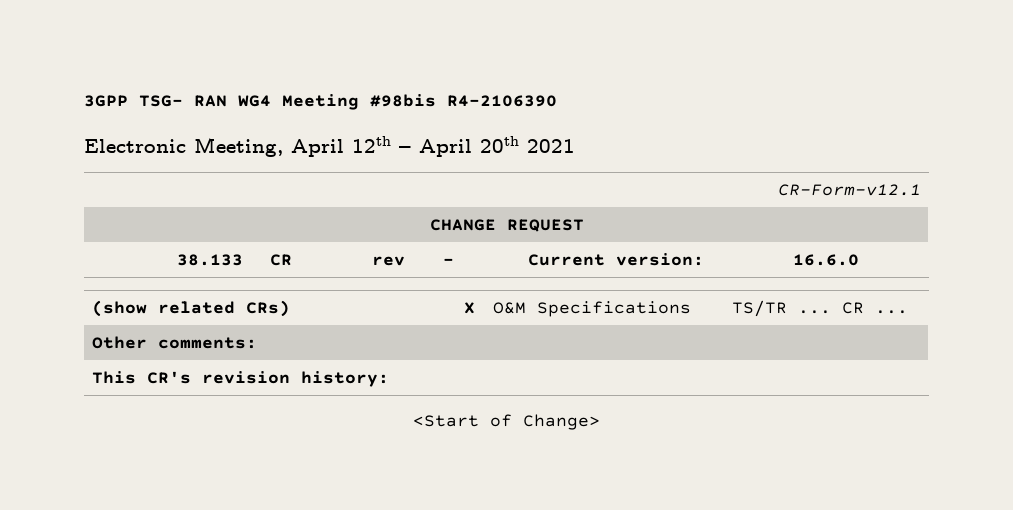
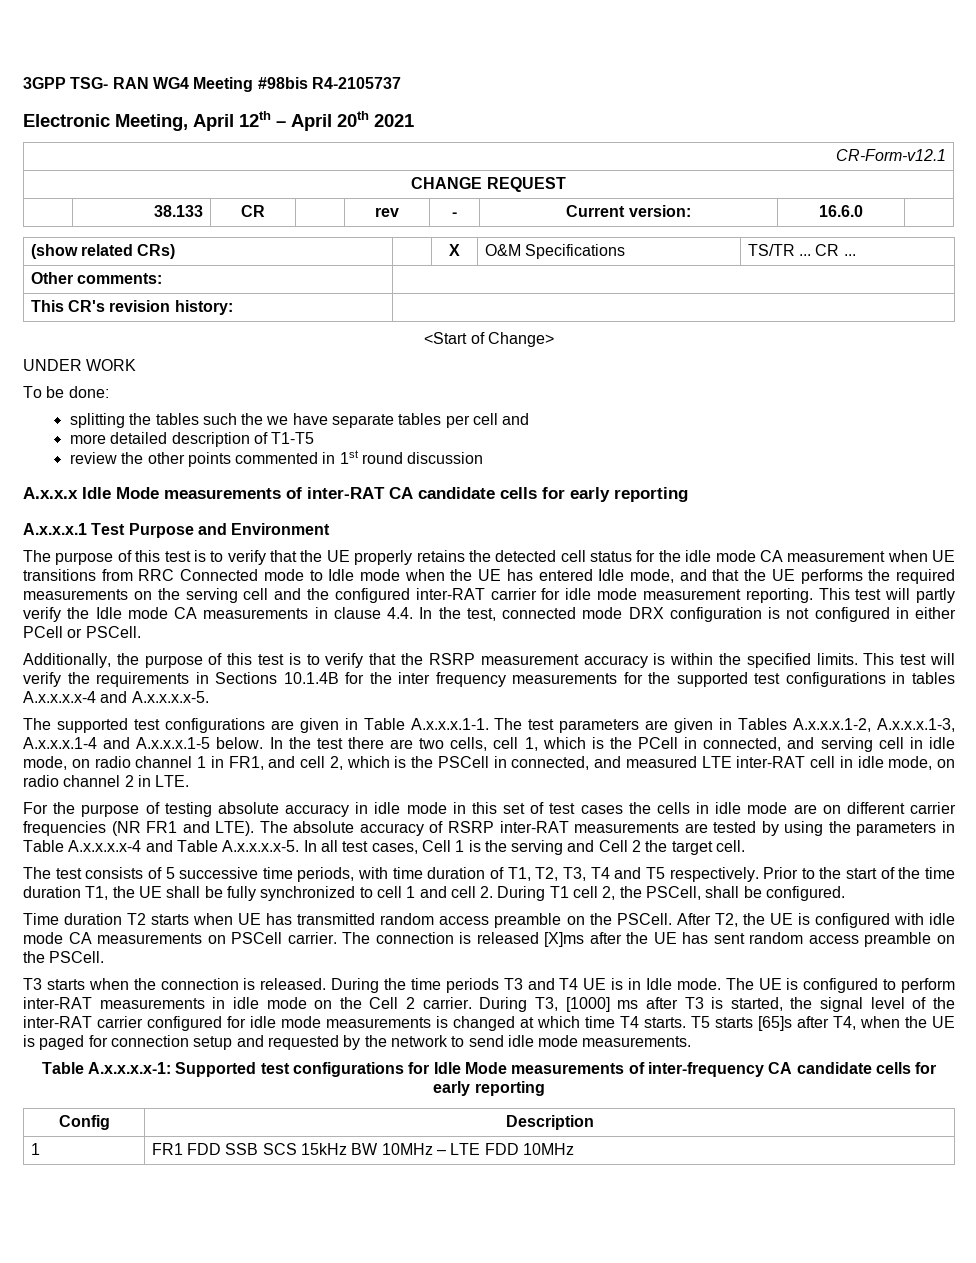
[447,95,557,107] R4-2106390 -> [311,77,401,89] R4-2105737
(600, 422) none -> [23,359,137,371] [23,386,109,398] [69,413,530,428] [69,432,315,447] [69,450,484,467] [23,487,688,502] [23,523,331,538] [23,550,955,565] [23,569,955,584] [23,588,956,603] [23,607,956,622] [23,626,141,638] [23,653,956,668] [23,672,955,687] [23,691,209,703] [23,718,956,733] [23,737,956,752] [23,756,955,770] [23,775,190,787] [23,802,956,817] [23,821,955,836] [23,840,746,855] [23,867,955,882] [23,886,846,901] [23,913,955,928] [23,932,955,947] [23,951,105,963] [23,978,955,993] [23,997,955,1012] [23,1016,955,1031] [23,1035,692,1050] [41,1062,937,1077] [433,1081,545,1096] [58,1115,110,1130] [505,1115,594,1130] [30,1143,40,1155] [151,1143,574,1155] // UNDER WORK // To be done: // splitting the tables such the we have separate tables per cell and // more detailed description of T1-T5 // review the other points commented in 1st round discussion // A.x.x.x Idle Mode measurements of inter-RAT CA candidate cells for early reporting // A.x.x.x.1 Test Purpose and Environment // The purpose of this test is to verify that the UE properly retains the detected cell status for the idle mode CA measurement when UE transitions from RRC Connected mode to Idle mode when the UE has entered Idle mode, and that the UE performs the required measurements on the serving cell and the configured inter-RAT carrier for idle mode measurement reporting. This test will partly verify the Idle mode CA measurements in clause 4.4. In the test, connected mode DRX configuration is not configured in either PCell or PSCell. // Additionally, the purpose of this test is to verify that the RSRP measurement accuracy is within the specified limits. This test will verify the requirements in Sections 10.1.4B for the inter frequency measurements for the supported test configurations in tables A.x.x.x.x-4 and A.x.x.x.x-5. // The supported test configurations are given in Table A.x.x.x.1-1. The test parameters are given in Tables A.x.x.x.1-2, A.x.x.x.1-3, A.x.x.x.1-4 and A.x.x.x.1-5 below. In the test there are two cells, cell 1, which is the PCell in connected, and serving cell in idle mode, on radio channel 1 in FR1, and cell 2, which is the PSCell in connected, and measured LTE inter-RAT cell in idle mode, on radio channel 2 in LTE. // For the purpose of testing absolute accuracy in idle mode in this set of test cases the cells in idle mode are on different carrier frequencies (NR FR1 and LTE). The absolute accuracy of RSRP inter-RAT measurements are tested by using the parameters in Table A.x.x.x.x-4 and Table A.x.x.x.x-5. In all test cases, Cell 1 is the serving and Cell 2 the target cell. // The test consists of 5 successive time periods, with time duration of T1, T2, T3, T4 and T5 respectively. Prior to the start of the time duration T1, the UE shall be fully synchronized to cell 1 and cell 2. During T1 cell 2, the PSCell, shall be configured. // Time duration T2 starts when UE has transmitted random access preamble on the PSCell. After T2, the UE is configured with idle mode CA measurements on PSCell carrier. The connection is released [X]ms after the UE has sent random access preamble on the PSCell. // T3 starts when the connection is released. During the time periods T3 and T4 UE is in Idle mode. The UE is configured to perform inter-RAT measurements in idle mode on the Cell 2 carrier. During T3, [1000] ms after T3 is started, the signal level of the inter-RAT carrier configured for idle mode measurements is changed at which time T4 starts. T5 starts [65]s after T4, when the UE is paged for connection setup and requested by the network to send idle mode measurements. // Table A.x.x.x.x-1: Supported test configurations for Idle Mode measurements of inter-frequency CA candidate cells for early reporting // Config | Description // 1 | FR1 FDD SSB SCS 15kHz BW 10MHz – LTE FDD 10MHz

